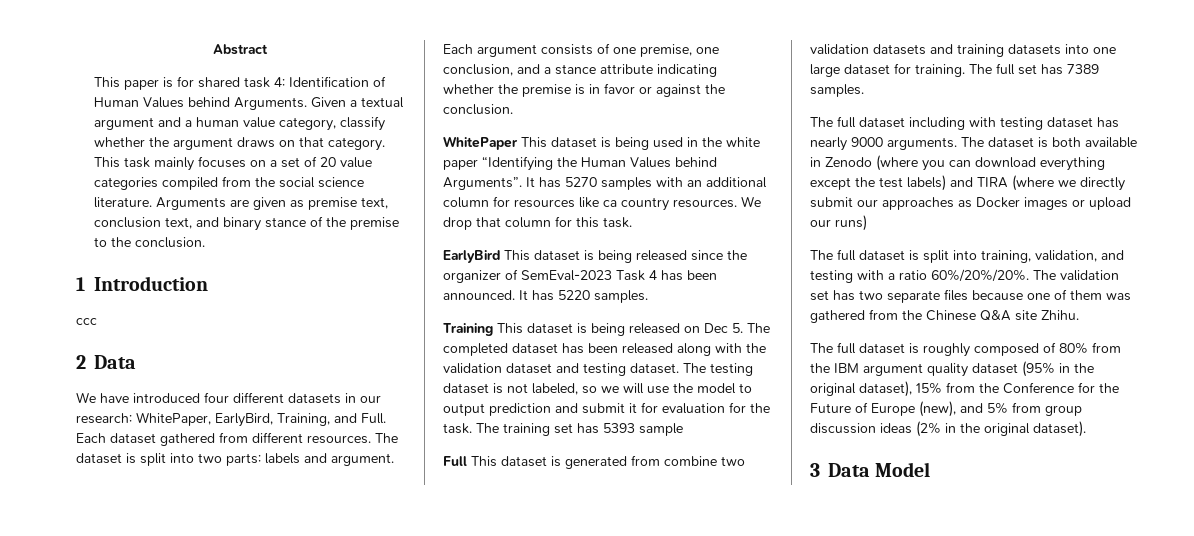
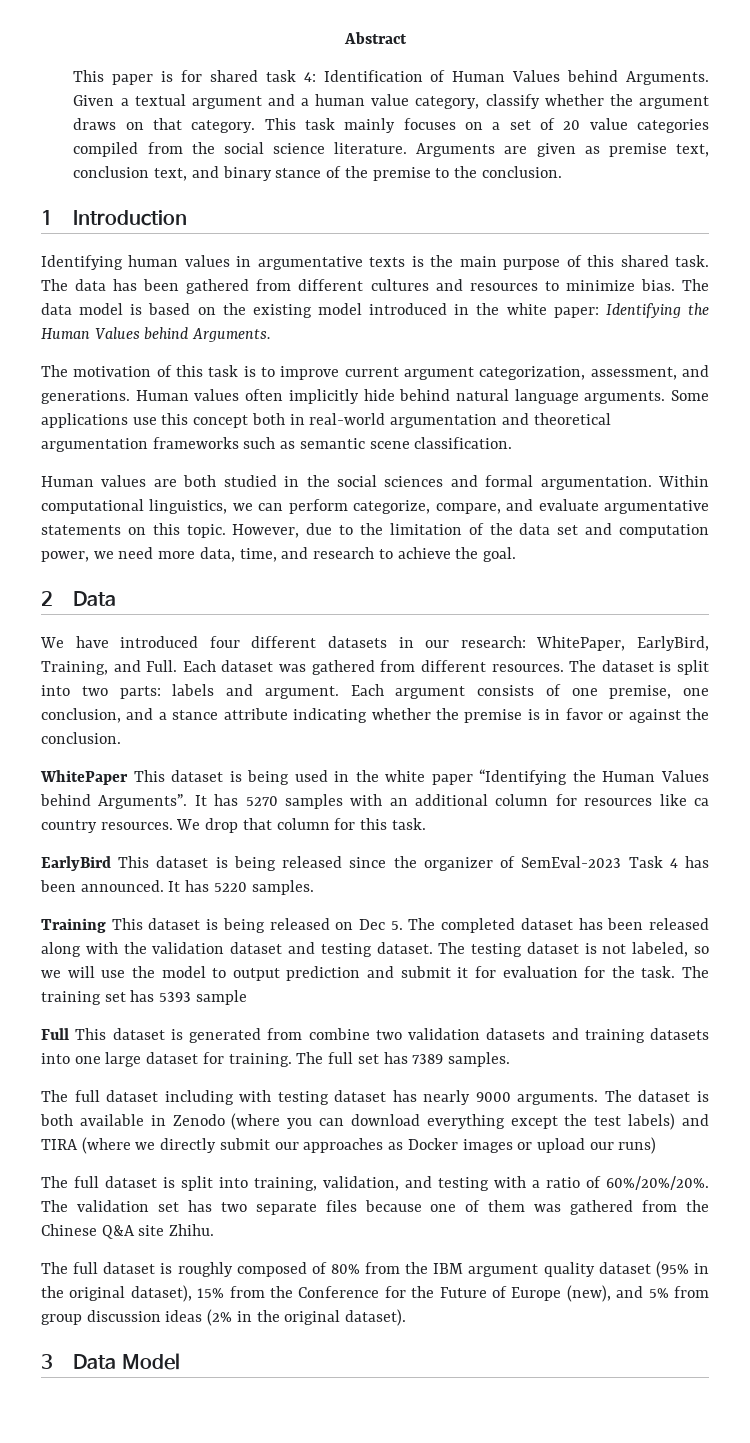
[76,318,97,325] ccc -> [41,255,709,270] [41,279,710,294] [41,303,709,318] [41,327,272,342] [41,365,709,380] [41,389,709,404] [41,413,611,428] [41,437,513,452] [41,475,709,490] [41,499,710,514] [41,523,709,538] [41,547,516,562] Identifying human values in argumentative texts is the main purpose of this shared task. The data has been gathered from different cultures and resources to minimize bias. The data model is based on the existing model introduced in the white paper: Identifying the Human Values behind Arguments. // The motivation of this task is to improve current argument categorization, assessment, and generations. Human values often implicitly hide behind natural language arguments. Some applications use this concept both in real-world argumentation and theoretical argumentation frameworks such as semantic scene classification. // Human values are both studied in the social sciences and formal argumentation. Within computational linguistics, we can perform categorize, compare, and evaluate argumentative statements on this topic. However, due to the limitation of the data set and computation power, we need more data, time, and research to achieve the goal.
(156, 438) none -> [279,664,307,672] was
(927, 275) none -> [586,1176,601,1188] of

